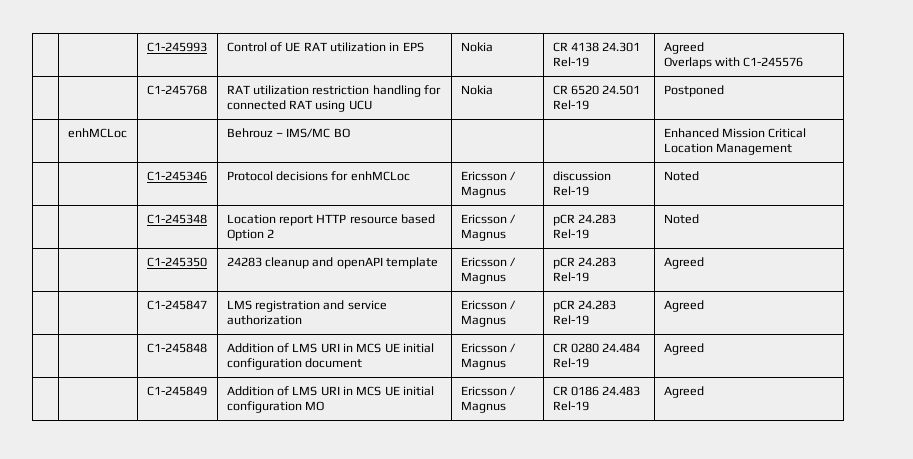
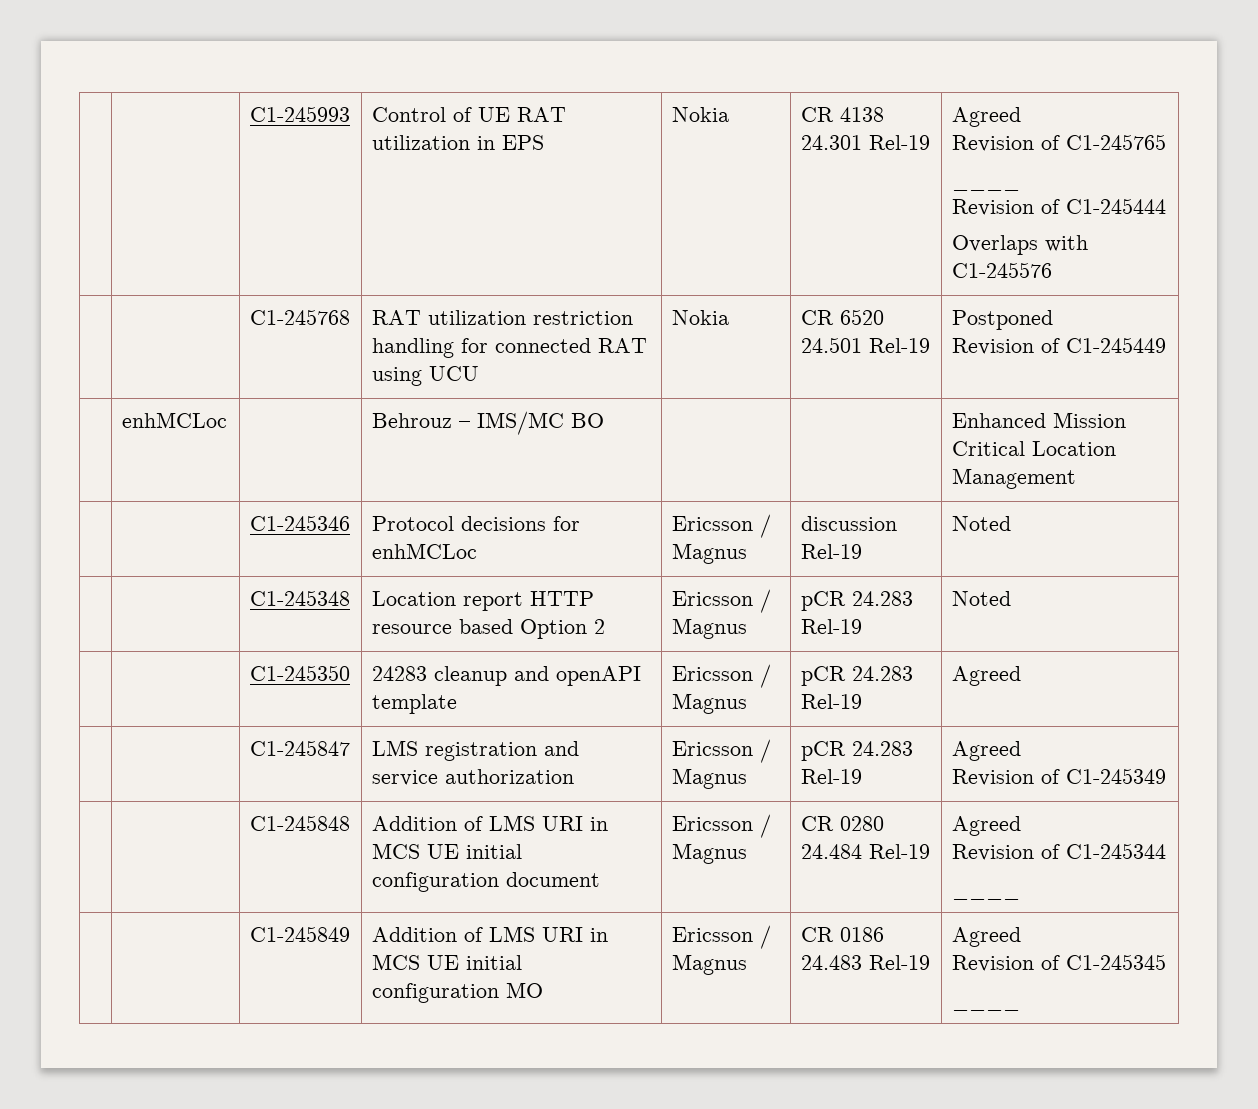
(704, 48) none -> [951,134,1166,152] [951,186,1020,191] [951,198,1166,216] // Revision of C1-245765 // ____ // Revision of C1-245444
(724, 91) none -> [951,337,1166,355] // Revision of C1-245449
(704, 306) none -> [951,768,1166,786] // Revision of C1-245349
(704, 349) none -> [951,843,1166,861] [951,895,1020,900] // Revision of C1-245344 // ____
(704, 392) none -> [951,954,1166,972] [951,1006,1020,1011] // Revision of C1-245345 // ____

